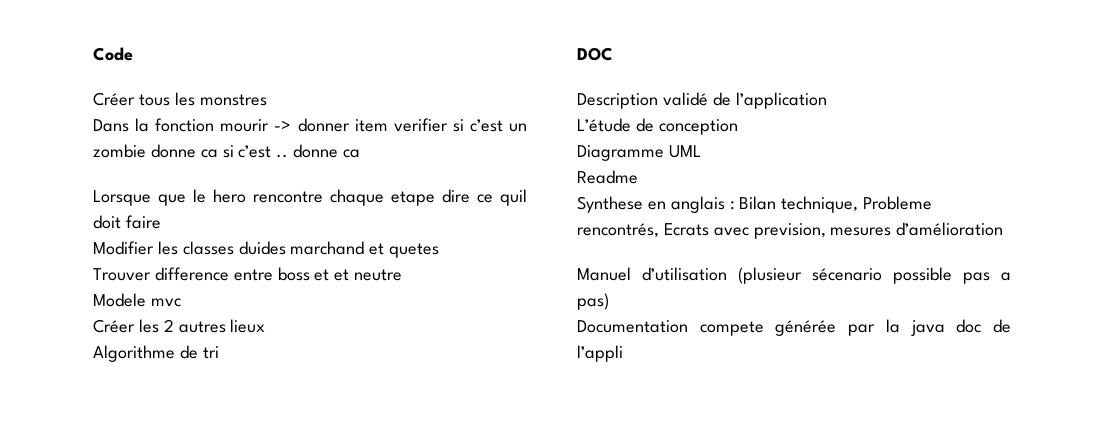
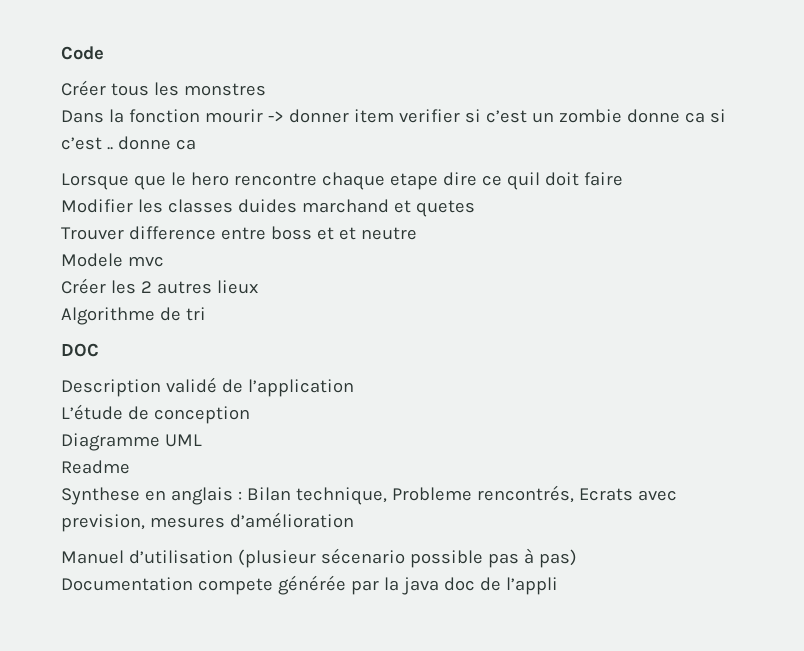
[1001,272,1011,281] a -> [523,548,534,564] à

